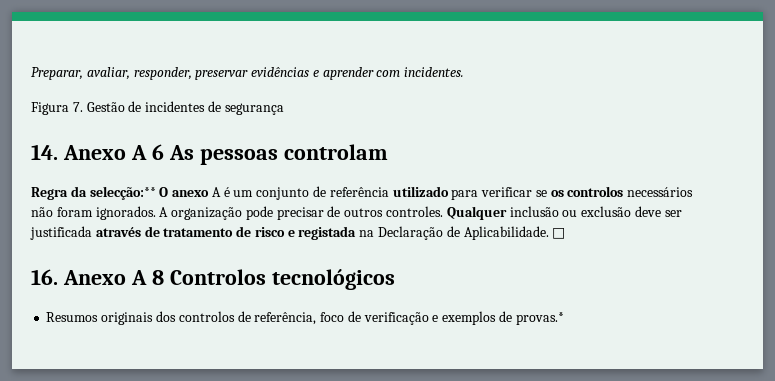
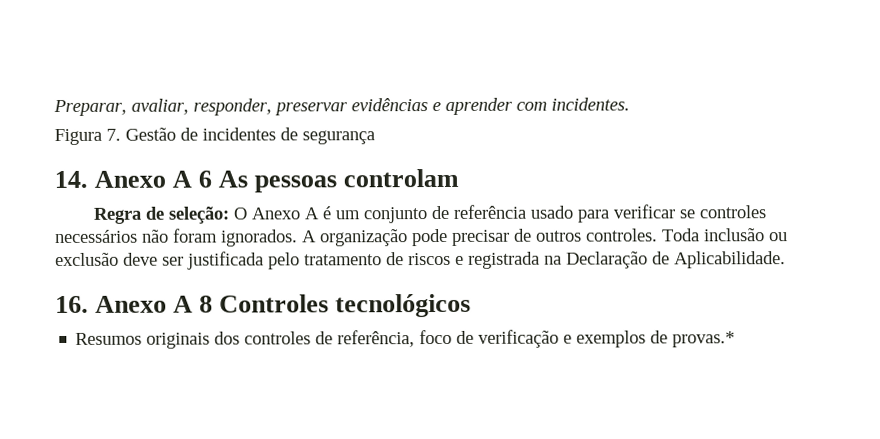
[70,186,210,200] da selecção:** O anexo -> [145,206,301,224] de seleção: O Anexo
[392,186,449,197] utilizado -> [530,205,574,219] usado
[550,186,624,197] os controlos -> [699,205,767,219] controles
[446,206,507,220] Qualquer -> [662,228,700,242] Toda
[95,226,357,240] através de tratamento de risco e registada -> [268,251,540,270] pelo tratamento de riscos e registrada
[552,228,566,239] □ -> (786, 260) none
[169,269,266,285] Controlos -> [219,294,330,313] Controles
[178,311,235,322] controlos -> [244,331,312,345] controles

